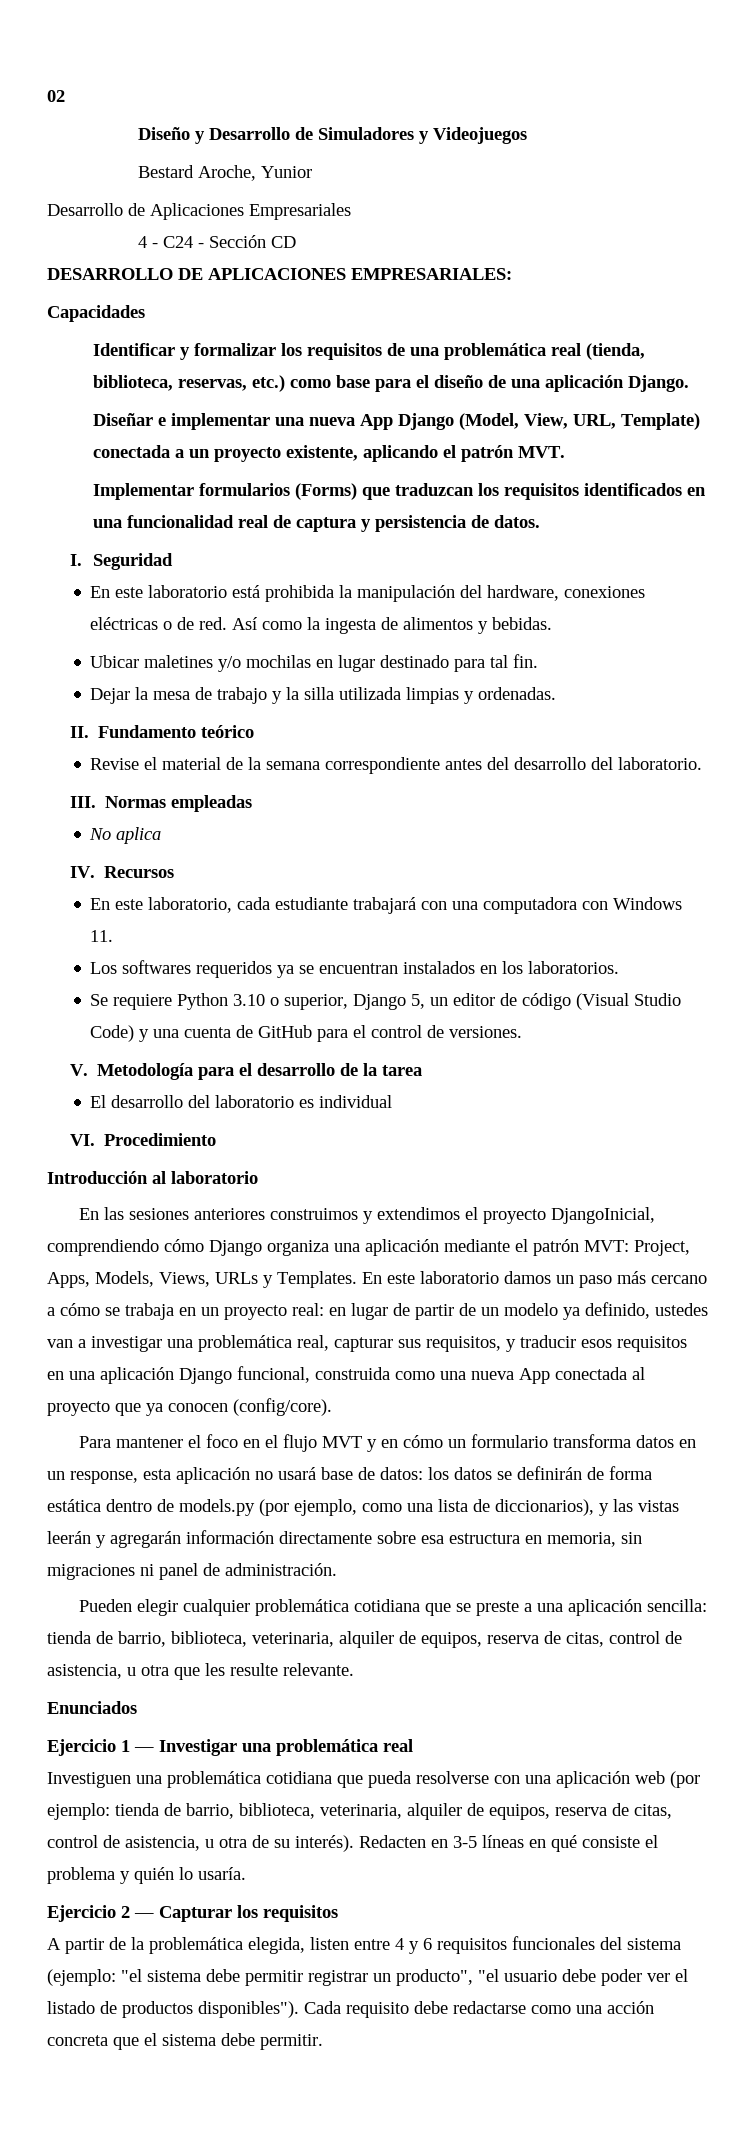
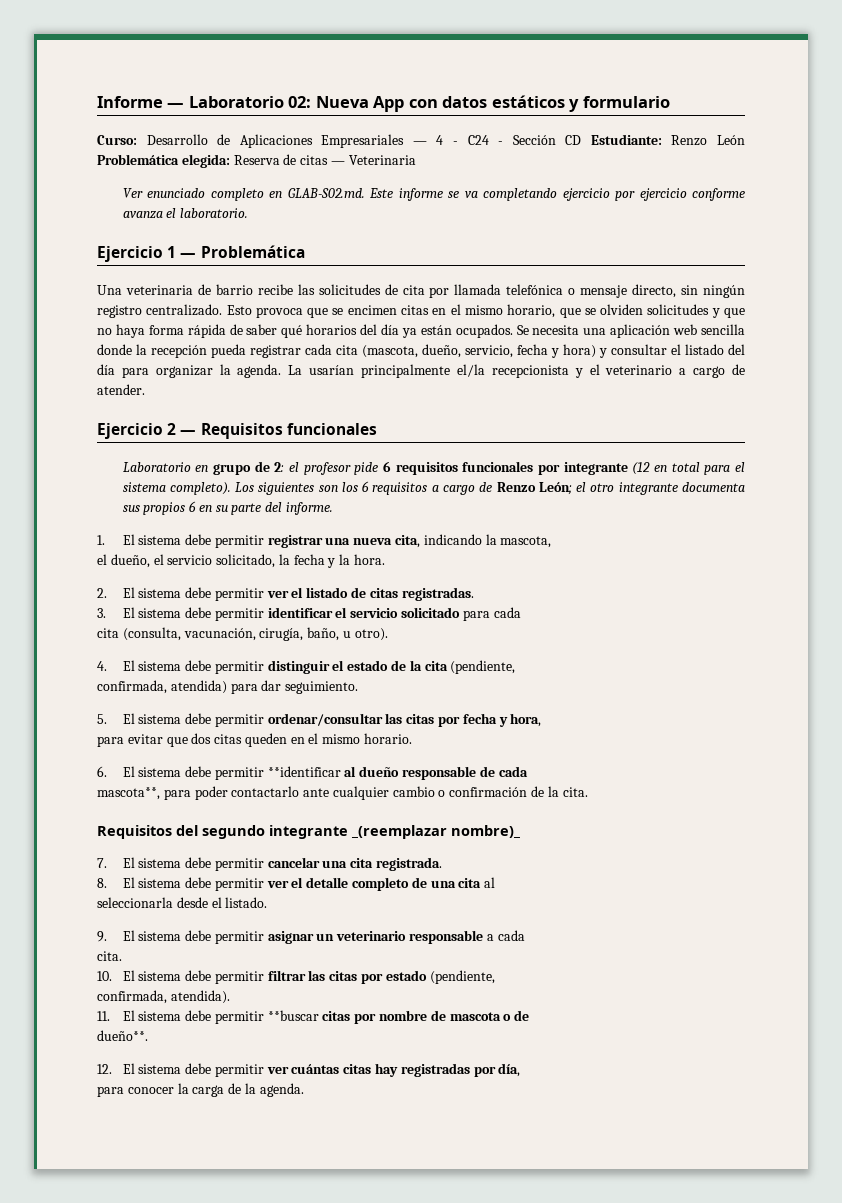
[47,90,65,102] [138,127,528,144] [138,165,313,181] 02 // Diseño y Desarrollo de Simuladores y Videojuegos // Bestard Aroche, Yunior // -> [97,95,670,112] [97,135,137,145] Informe — Laboratorio 02: Nueva App con datos estáticos y formulario // Curso:
(351, 211) // -> [412,141,427,145] —
[47,268,512,280] [47,305,145,322] [92,343,645,360] [92,375,689,392] [92,413,700,430] [92,445,565,462] [92,483,706,500] [92,515,540,532] [69,553,173,570] [90,585,646,602] [90,617,553,634] [90,654,539,672] [90,687,557,704] [69,725,255,738] [90,757,703,774] [69,795,253,812] [89,827,162,844] [69,866,175,878] [90,897,683,914] [90,930,114,942] [90,960,620,978] [90,993,682,1010] [90,1025,523,1042] [69,1063,423,1080] [90,1095,393,1108] [69,1133,217,1146] [47,1171,258,1184] [79,1207,656,1224] [47,1239,690,1256] [47,1271,707,1288] [47,1302,708,1320] [47,1335,687,1352] [47,1366,645,1384] [47,1398,332,1416] [79,1434,697,1452] [47,1466,652,1484] [47,1499,679,1516] [47,1530,642,1548] [47,1563,337,1580] [79,1599,708,1616] [47,1631,682,1648] [47,1663,354,1680] [47,1701,137,1714] [47,1739,413,1756] [47,1771,700,1788] [47,1803,672,1820] [47,1835,658,1852] [47,1867,246,1884] [47,1905,338,1922] [47,1936,681,1954] [47,1969,688,1986] [47,2001,654,2018] [47,2033,323,2050] // DESARROLLO DE APLICACIONES EMPRESARIALES: // Capacidades // Identificar y formalizar los requisitos de una problemática real (tienda, biblioteca, reservas, etc.) como base para el diseño de una aplicación Django. // Diseñar e implementar una nueva App Django (Model, View, URL, Template) conectada a un proyecto existente, aplicando el patrón MVT. // Implementar formularios (Forms) que traduzcan los requisitos identificados en una funcionalidad real de captura y persistencia de datos. // I. Seguridad // En este laboratorio está prohibida la manipulación del hardware, conexiones eléctricas o de red. Así como la ingesta de alimentos y bebidas. // Ubicar maletines y/o mochilas en lugar destinado para tal fin. // Dejar la mesa de trabajo y la silla utilizada limpias y ordenadas. // II. Fundamento teórico // Revise el material de la semana correspondiente antes del desarrollo del laboratorio. // III. Normas empleadas // No aplica // IV. Recursos // En este laboratorio, cada estudiante trabajará con una computadora con Windows 11. // Los softwares requeridos ya se encuentran instalados en los laboratorios. // Se requiere Python 3.10 o superior, Django 5, un editor de código (Visual Studio Code) y una cuenta de GitHub para el control de versiones. // V. Metodología para el desarrollo de la tarea // El desarrollo del laboratorio es individual // VI. Procedimiento // Introducción al laboratorio // En las sesiones anteriores construimos y extendimos el proyecto DjangoInicial, comprendiendo cómo Django organiza una aplicación mediante el patrón MVT: Project, Apps, Models, Views, URLs y Templates. En este laboratorio damos un paso más cercano a cómo se trabaja en un proyecto real: en lugar de partir de un modelo ya definido, ustedes van a investigar una problemática real, capturar sus requisitos, y traducir esos requisitos en una aplicación Django funcional, construida como una nueva App conectada al proyecto que ya conocen (config/core). // Para mantener el foco en el flujo MVT y en cómo un formulario transforma datos en un response, esta aplicación no usará base de datos: los datos se definirán de forma estática dentro de models.py (por ejemplo, como una lista de diccionarios), y las vistas leerán y agregarán información directamente sobre esa estructura en memoria, sin migraciones ni panel de administración. // Pueden elegir cualquier problemática cotidiana que se preste a una aplicación sencilla: tienda de barrio, biblioteca, veterinaria, alquiler de equipos, reserva de citas, control de asistencia, u otra que les resulte relevante. // Enunciados // Ejercicio 1 — Investigar una problemática real // Investiguen una problemática cotidiana que pueda resolverse con una aplicación web (por ejemplo: tienda de barrio, biblioteca, veterinaria, alquiler de equipos, reserva de citas, control de asistencia, u otra de su interés). Redacten en 3-5 líneas en qué consiste el problema y quién lo usaría. // Ejercicio 2 — Capturar los requisitos // A partir de la problemática elegida, listen entre 4 y 6 requisitos funcionales del sistema (ejemplo: "el sistema debe permitir registrar un producto", "el usuario debe poder ver el listado de productos disponibles"). Cada requisito debe redactarse como una acción concreta que el sistema debe permitir. -> [590,134,745,146] [97,154,416,168] [122,188,745,201] [122,208,249,219] [97,245,305,262] [97,284,745,298] [97,304,745,318] [97,324,746,338] [97,344,745,358] [97,364,746,378] [97,384,145,395] [97,423,377,439] [122,461,746,475] [122,481,745,495] [122,501,333,515] [97,534,552,548] [97,554,386,568] [97,587,474,601] [97,607,521,621] [97,627,388,641] [97,660,516,674] [97,680,359,694] [97,713,542,727] [97,733,413,747] [97,766,528,780] [97,786,588,800] [97,825,520,839] [97,857,442,871] [97,877,496,891] [97,897,268,908] [97,930,525,944] [97,951,122,961] [97,970,495,984] [97,990,230,1004] [97,1010,530,1024] [97,1030,148,1041] [97,1063,521,1077] [97,1083,304,1097] Estudiante: Renzo León Problemática elegida: Reserva de citas — Veterinaria // Ver enunciado completo en GLAB-S02.md. Este informe se va completando ejercicio por ejercicio conforme avanza el laboratorio. // Ejercicio 1 — Problemática // Una veterinaria de barrio recibe las solicitudes de cita por llamada telefónica o mensaje directo, sin ningún registro centralizado. Esto provoca que se encimen citas en el mismo horario, que se olviden solicitudes y que no haya forma rápida de saber qué horarios del día ya están ocupados. Se necesita una aplicación web sencilla donde la recepción pueda registrar cada cita (mascota, dueño, servicio, fecha y hora) y consultar el listado del día para organizar la agenda. La usarían principalmente el/la recepcionista y el veterinario a cargo de atender. // Ejercicio 2 — Requisitos funcionales // Laboratorio en grupo de 2: el profesor pide 6 requisitos funcionales por integrante (12 en total para el sistema completo). Los siguientes son los 6 requisitos a cargo de Renzo León; el otro integrante documenta sus propios 6 en su parte del informe. // 1. El sistema debe permitir registrar una nueva cita, indicando la mascota, // el dueño, el servicio solicitado, la fecha y la hora. // 2. El sistema debe permitir ver el listado de citas registradas. // 3. El sistema debe permitir identificar el servicio solicitado para cada // cita (consulta, vacunación, cirugía, baño, u otro). // 4. El sistema debe permitir distinguir el estado de la cita (pendiente, // confirmada, atendida) para dar seguimiento. // 5. El sistema debe permitir ordenar/consultar las citas por fecha y hora, // para evitar que dos citas queden en el mismo horario. // 6. El sistema debe permitir **identificar al dueño responsable de cada // mascota**, para poder contactarlo ante cualquier cambio o confirmación de la cita. // Requisitos del segundo integrante _(reemplazar nombre)_ // 7. El sistema debe permitir cancelar una cita registrada. // 8. El sistema debe permitir ver el detalle completo de una cita al // seleccionarla desde el listado. // 9. El sistema debe permitir asignar un veterinario responsable a cada // cita. // 10. El sistema debe permitir filtrar las citas por estado (pendiente, // confirmada, atendida). // 11. El sistema debe permitir **buscar citas por nombre de mascota o de // dueño**. // 12. El sistema debe permitir ver cuántas citas hay registradas por día, // para conocer la carga de la agenda.

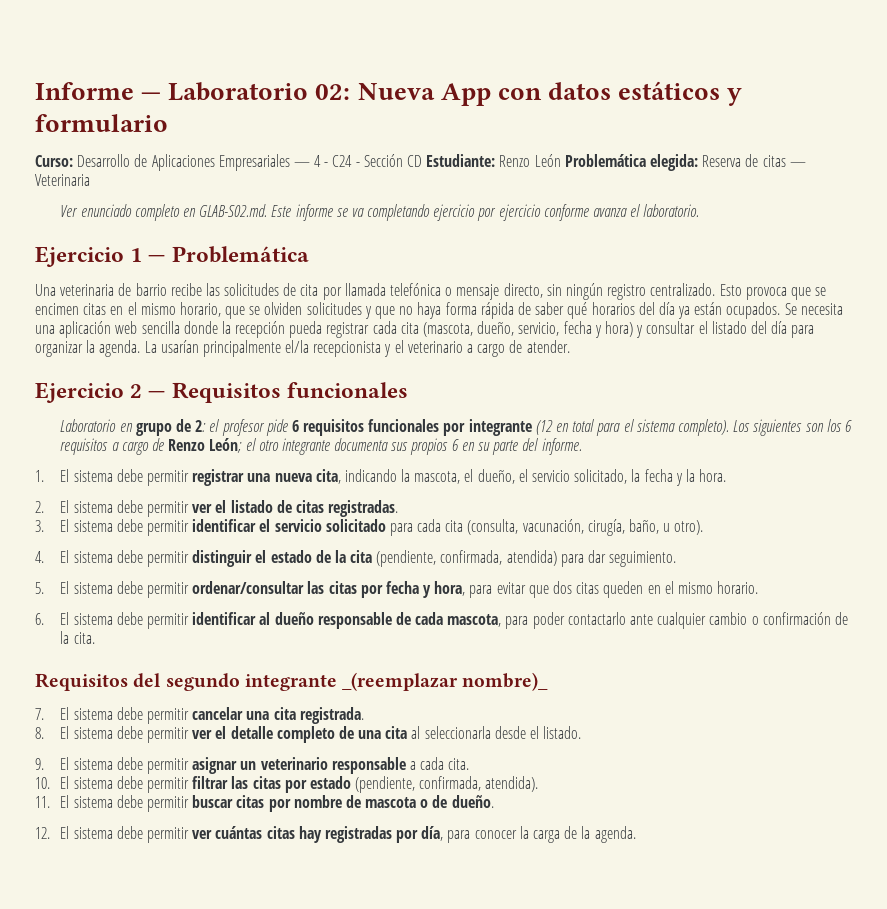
(552, 542) // -> (461, 477) none
(521, 612) // -> (442, 525) none
(516, 667) // -> (437, 558) none
(542, 720) // -> (466, 588) none
[267,766,341,777] **identificar -> [192,612,257,625] identificar
[97,787,160,800] // mascota**, -> [447,614,502,627] mascota,
(496, 882) // -> (421, 732) none
(525, 935) // -> (445, 763) none
(495, 977) // -> (416, 784) none
[267,1010,319,1021] **buscar -> [192,795,234,808] buscar
[97,1030,148,1041] // dueño**. -> [451,795,494,808] dueño.
(521, 1070) // -> (444, 833) none

